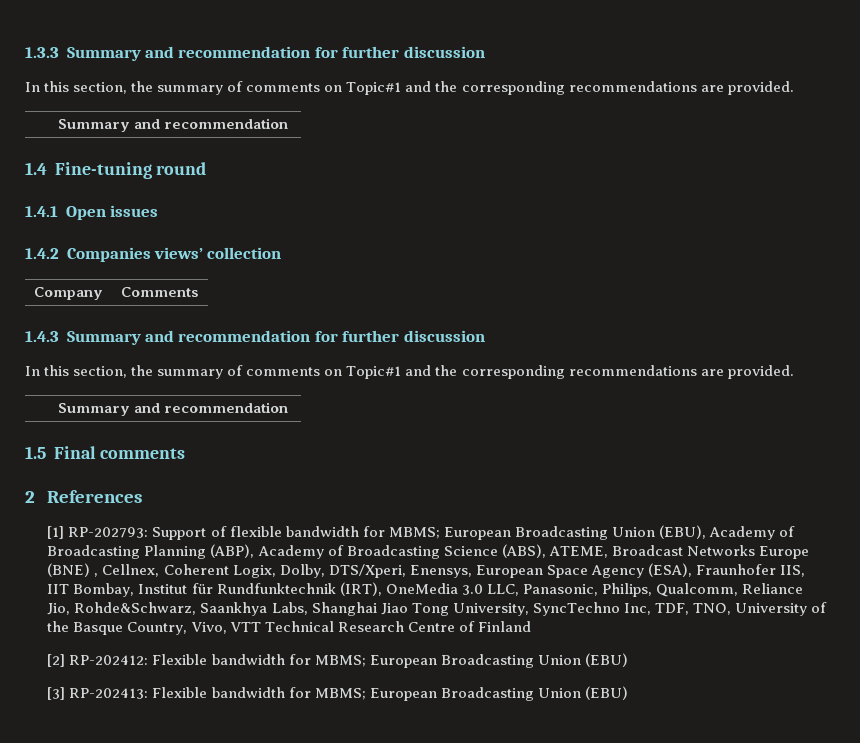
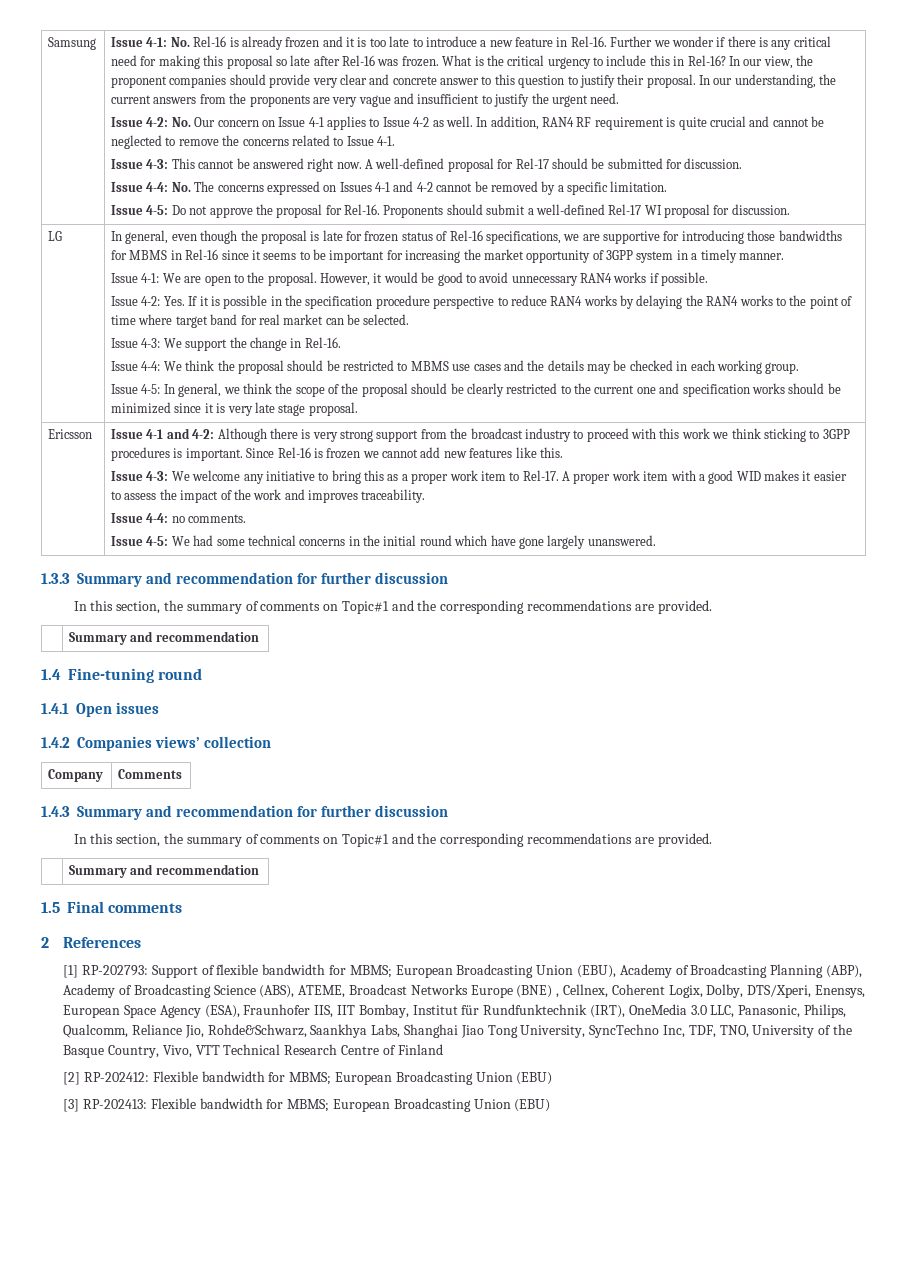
(25, 52) none -> [48,37,97,50] [111,36,831,50] [111,55,814,69] [111,74,837,88] [111,93,620,107] [111,116,825,130] [111,135,396,149] [111,158,743,172] [111,181,668,195] [111,204,790,218] [48,231,63,241] [111,230,842,244] [111,249,784,263] [111,272,709,286] [111,295,853,309] [111,314,410,328] [111,337,341,351] [111,360,800,374] [111,383,841,397] [111,402,358,416] [48,429,93,439] [111,428,850,442] [111,447,563,461] [111,470,847,484] [111,489,426,503] [111,513,247,523] [111,535,656,549] Samsung | Issue 4-1: No. Rel-16 is already frozen and it is too late to introduce a new feature in Rel-16. Further we wonder if there is any critical need for making this proposal so late after Rel-16 was frozen. What is the critical urgency to include this in Rel-16? In our view, the proponent companies should provide very clear and concrete answer to this question to justify their proposal. In our understanding, the current answers from the proponents are very vague and insufficient to justify the urgent need. // Issue 4-2: No. Our concern on Issue 4-1 applies to Issue 4-2 as well. In addition, RAN4 RF requirement is quite crucial and cannot be neglected to remove the concerns related to Issue 4-1. // Issue 4-3: This cannot be answered right now. A well-defined proposal for Rel-17 should be submitted for discussion. // Issue 4-4: No. The concerns expressed on Issues 4-1 and 4-2 cannot be removed by a specific limitation. // Issue 4-5: Do not approve the proposal for Rel-16. Proponents should submit a well-defined Rel-17 WI proposal for discussion. // LG | In general, even though the proposal is late for frozen status of Rel-16 specifications, we are supportive for introducing those bandwidths for MBMS in Rel-16 since it seems to be important for increasing the market opportunity of 3GPP system in a timely manner. // Issue 4-1: We are open to the proposal. However, it would be good to avoid unnecessary RAN4 works if possible. // Issue 4-2: Yes. If it is possible in the specification procedure perspective to reduce RAN4 works by delaying the RAN4 works to the point of time where target band for real market can be selected. // Issue 4-3: We support the change in Rel-16. // Issue 4-4: We think the proposal should be restricted to MBMS use cases and the details may be checked in each working group. // Issue 4-5: In general, we think the scope of the proposal should be clearly restricted to the current one and specification works should be minimized since it is very late stage proposal. // Ericsson | Issue 4-1 and 4-2: Although there is very strong support from the broadcast industry to proceed with this work we think sticking to 3GPP procedures is important. Since Rel-16 is frozen we cannot add new features like this. // Issue 4-3: We welcome any initiative to bring this as a proper work item to Rel-17. A proper work item with a good WID makes it easier to assess the impact of the work and improves traceability. // Issue 4-4: no comments. // Issue 4-5: We had some technical concerns in the initial round which have gone largely unanswered. //

